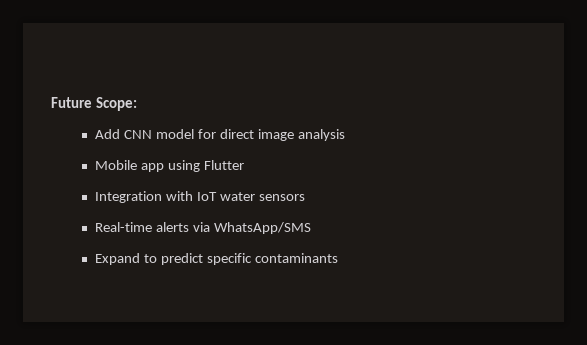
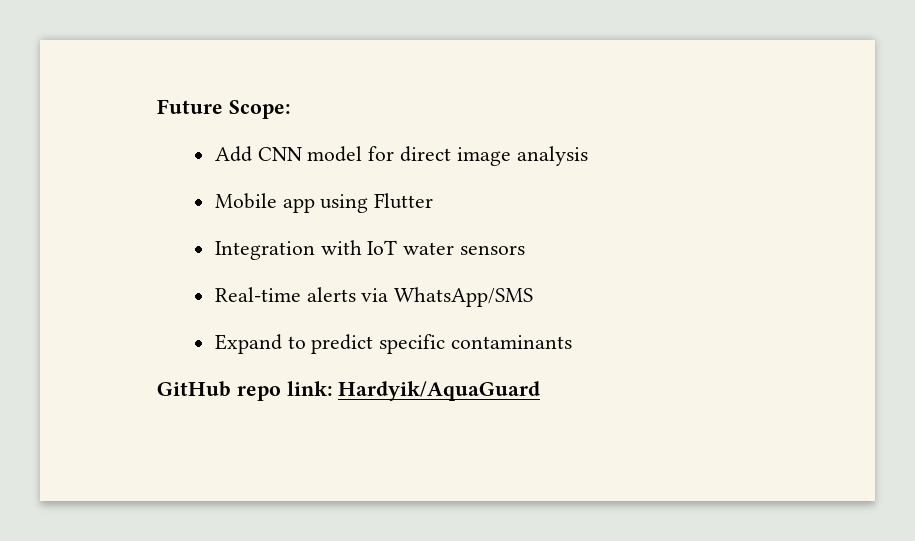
(338, 258) none -> [157,381,541,401] // GitHub repo link: Hardyik/AquaGuard

